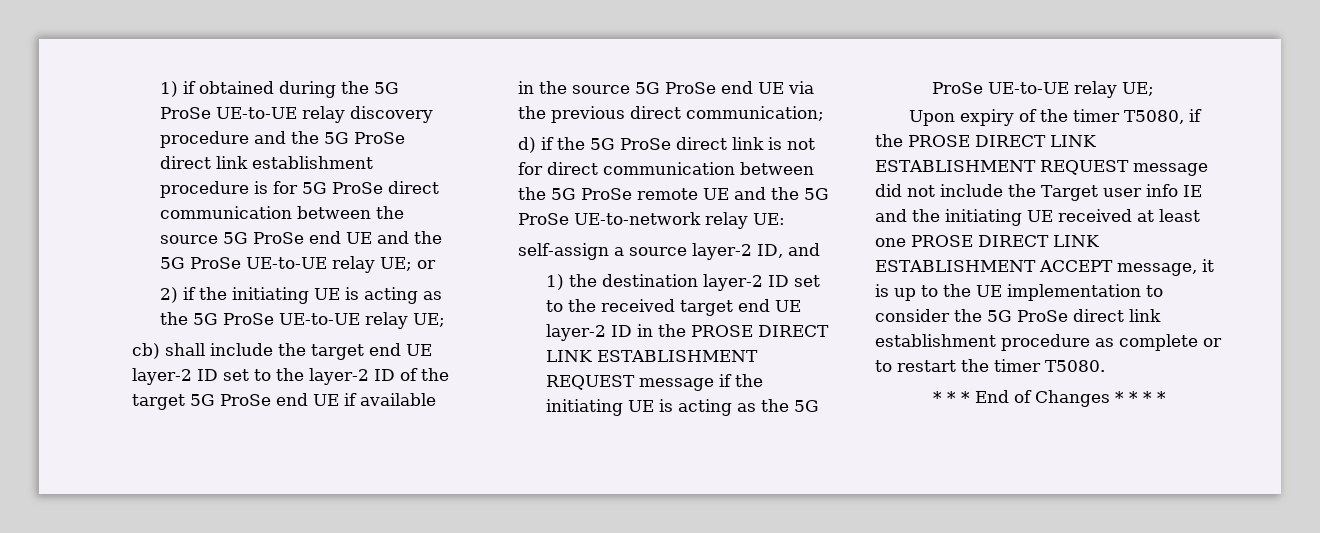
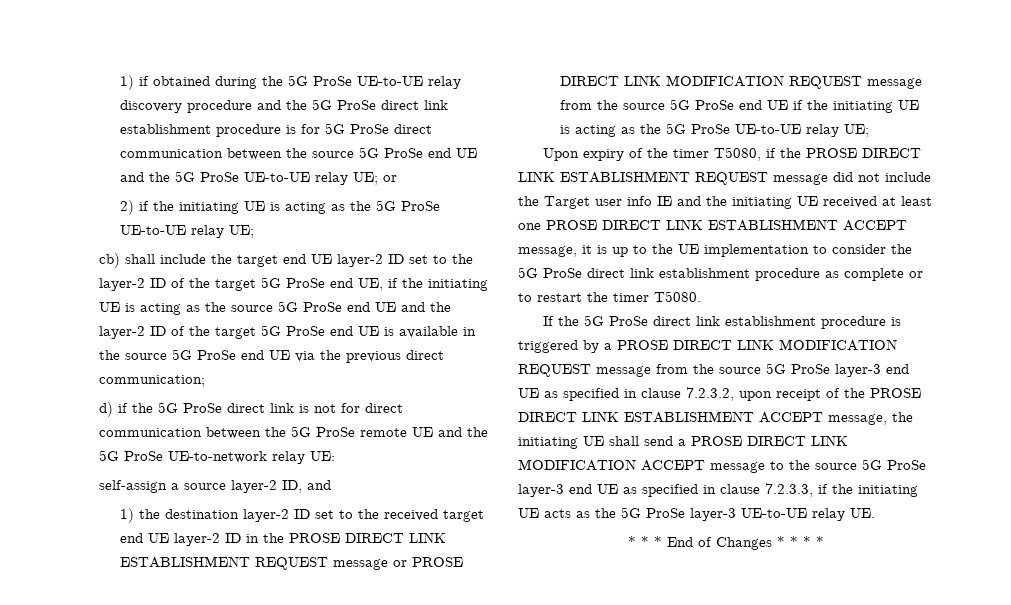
[312,393,357,406] UE if -> [358,278,489,291] [99,301,452,315] [99,325,395,339] UE, if the initiating UE is acting as the source 5G ProSe end UE and the layer-2 ID of the target 5G ProSe end UE is
(715, 384) none -> [393,557,464,567] [560,75,923,89] [560,99,789,110] or PROSE DIRECT LINK MODIFICATION REQUEST message from the source 5G ProSe end UE
(1105, 366) none -> [542,315,901,329] [518,339,897,353] [518,363,909,377] [518,387,921,401] [518,411,913,425] [518,435,848,449] [518,459,926,473] [518,483,918,497] [518,507,875,521] // If the 5G ProSe direct link establishment procedure is triggered by a PROSE DIRECT LINK MODIFICATION REQUEST message from the source 5G ProSe layer-3 end UE as specified in clause 7.2.3.2, upon receipt of the PROSE DIRECT LINK ESTABLISHMENT ACCEPT message, the initiating UE shall send a PROSE DIRECT LINK MODIFICATION ACCEPT message to the source 5G ProSe layer-3 end UE as specified in clause 7.2.3.3, if the initiating UE acts as the 5G ProSe layer-3 UE-to-UE relay UE.

